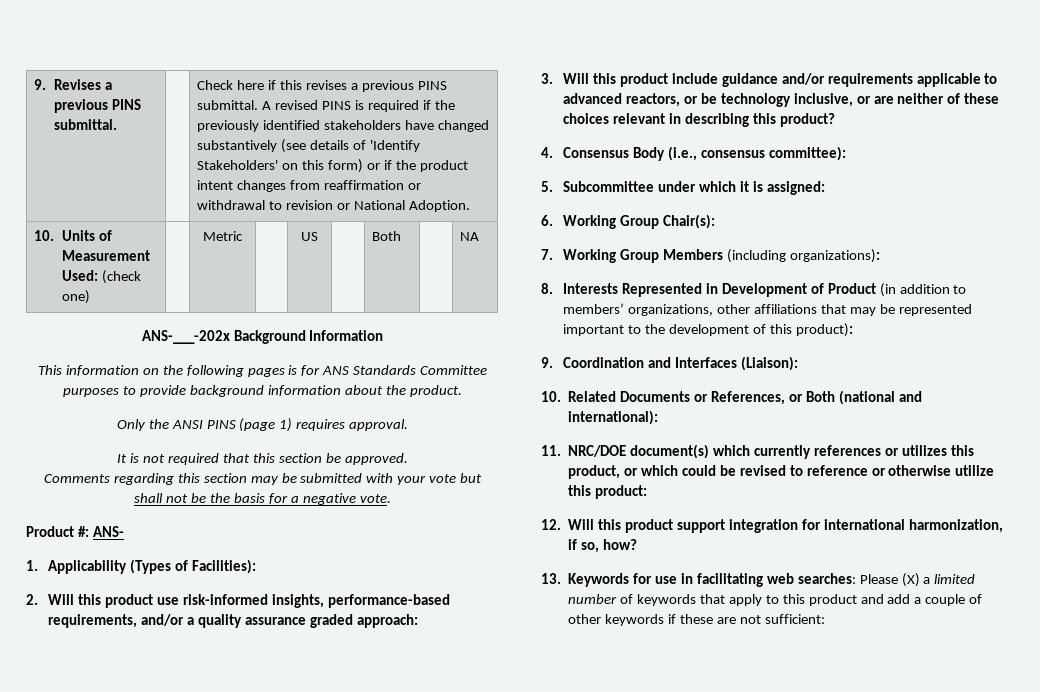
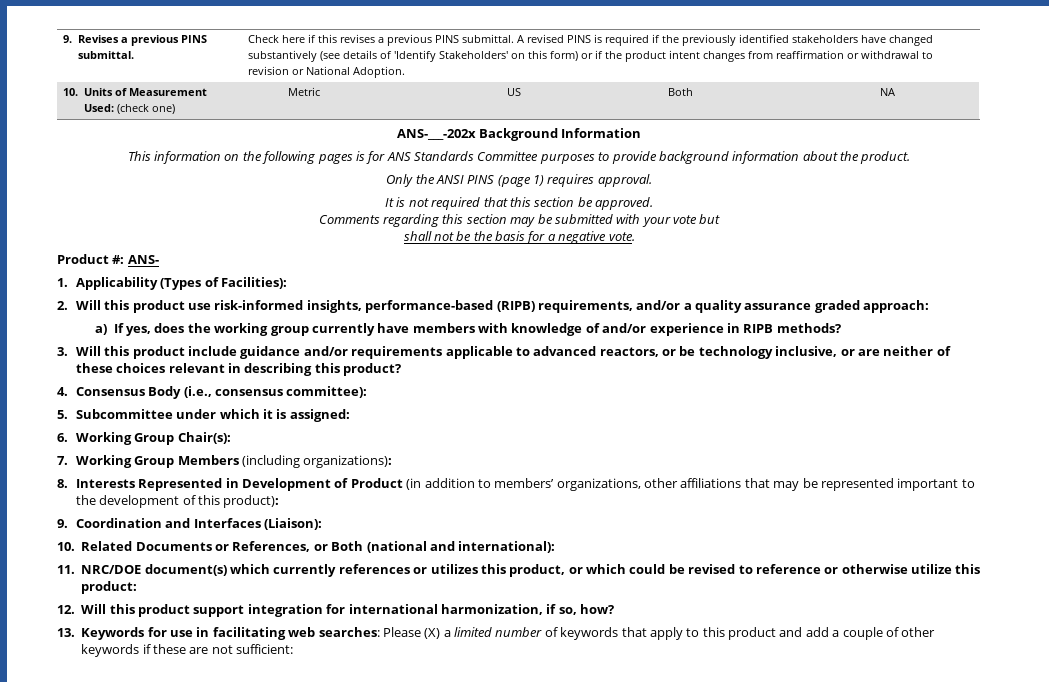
(450, 601) none -> [496,301,535,312] (RIPB)
(418, 621) none -> [94,323,841,336] // a) If yes, does the working group currently have members with knowledge of and/or experience in RIPB methods?

